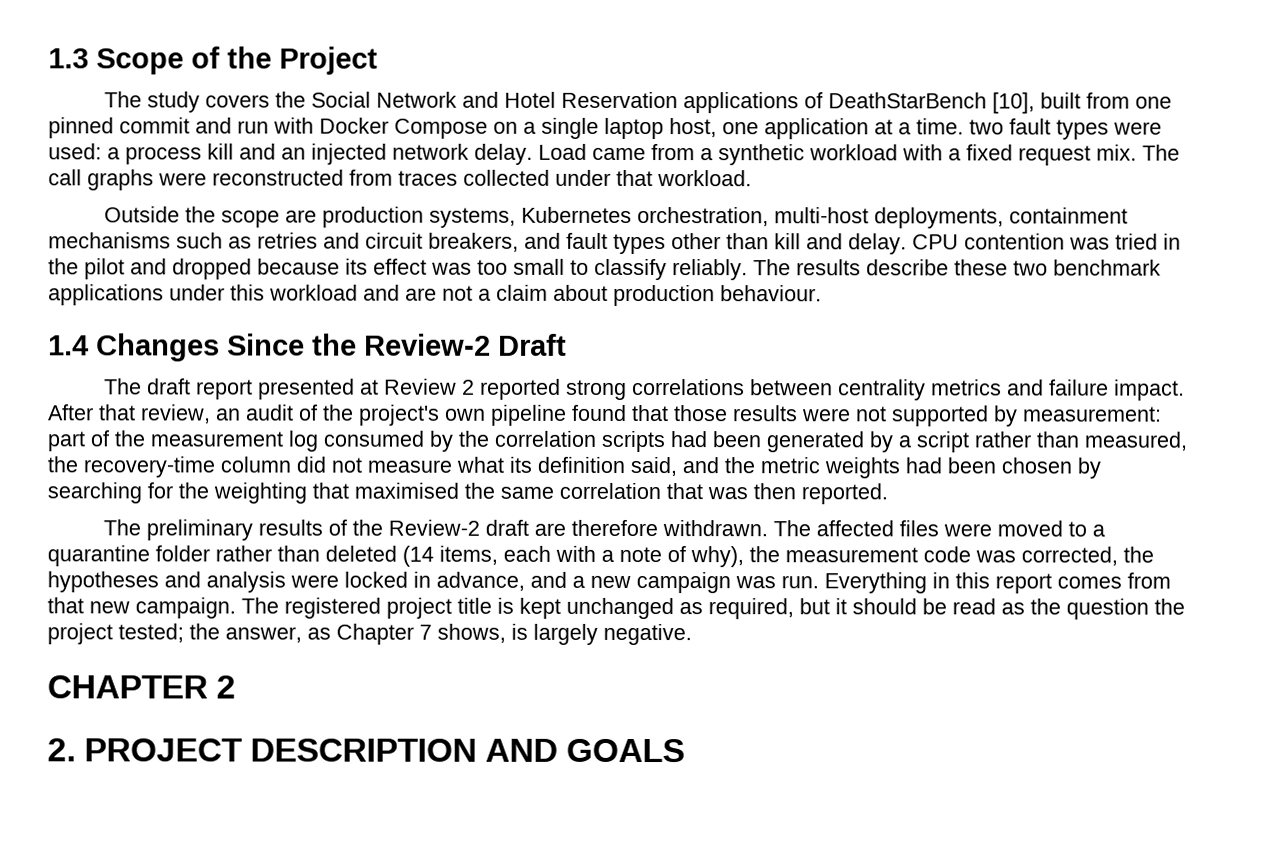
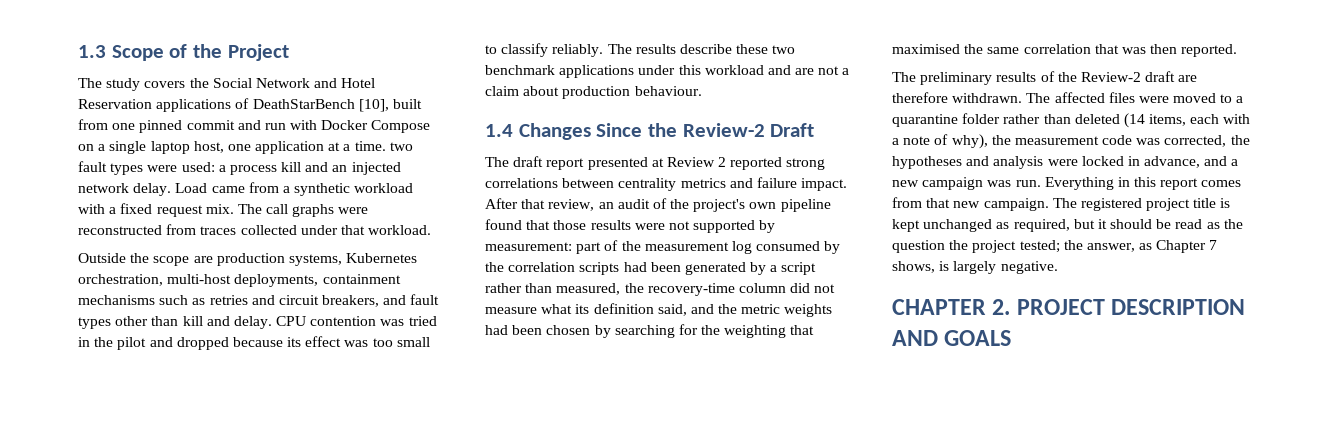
[216,675,237,699] 2 // -> (986, 307) none

